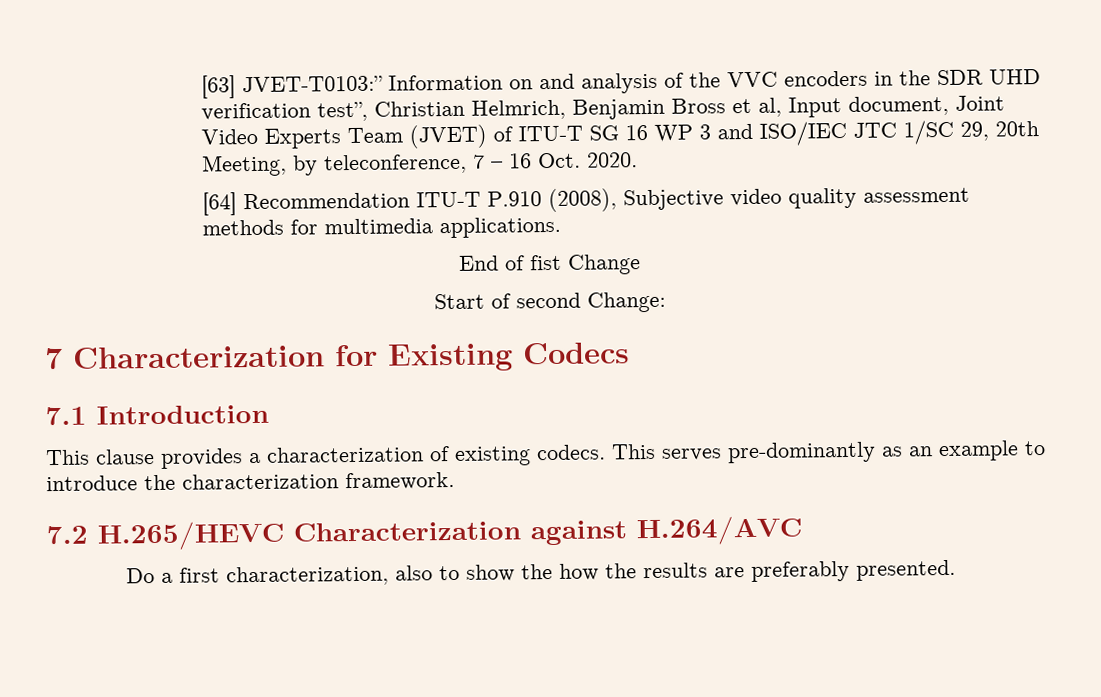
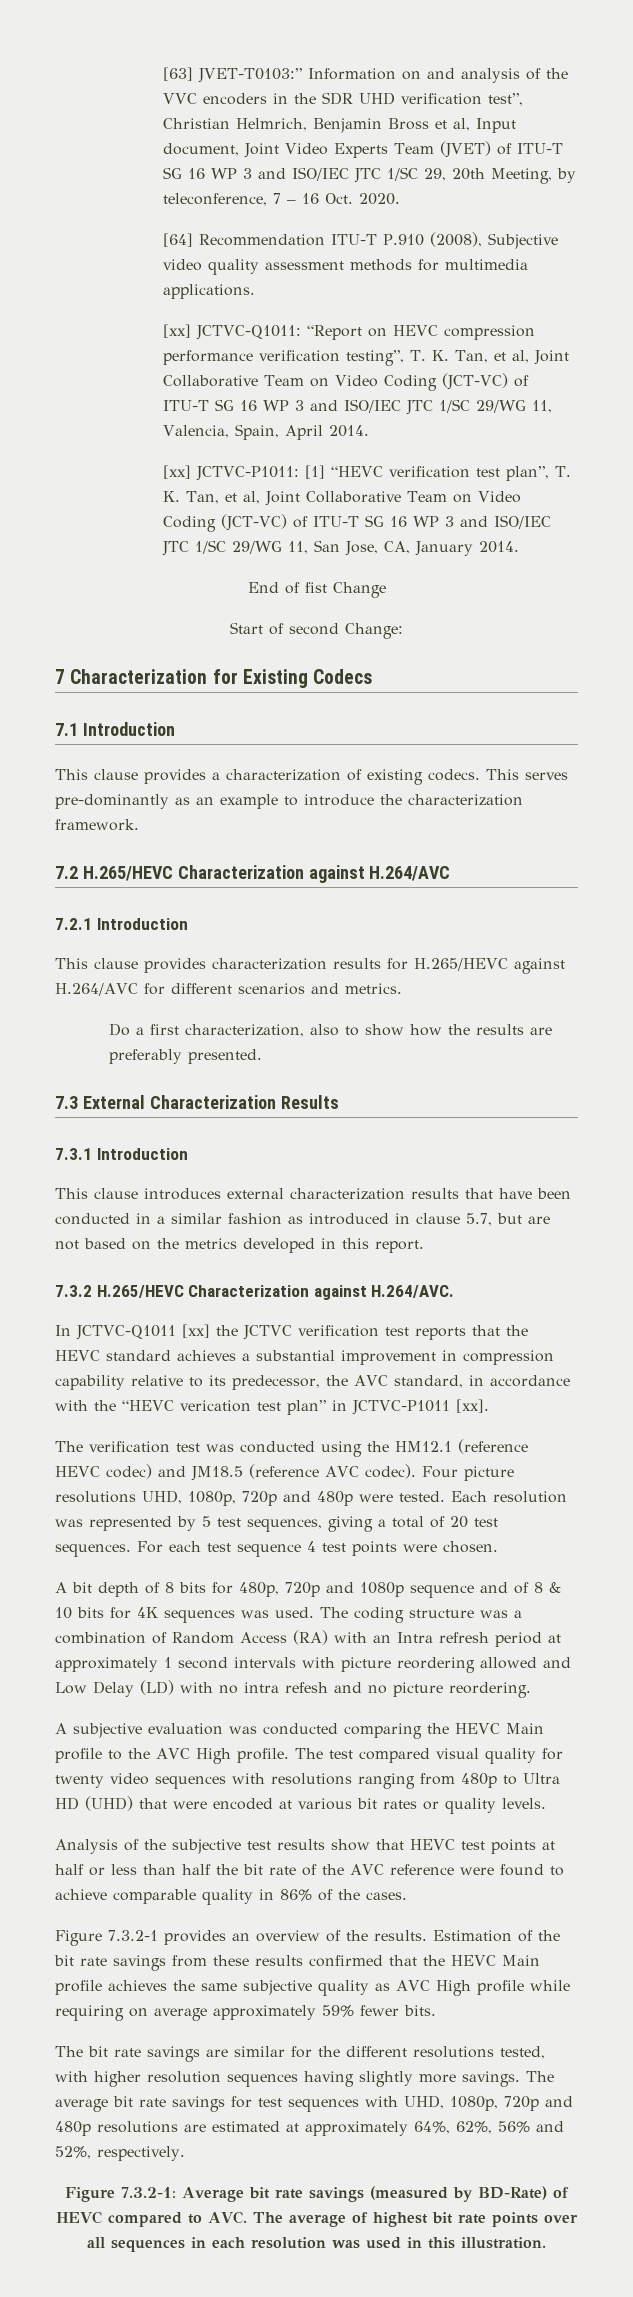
(561, 227) none -> [163,324,536,340] [163,350,570,366] [163,373,530,391] [163,399,553,415] [163,424,370,440] [163,465,572,481] [163,491,522,506] [163,514,552,532] [162,540,520,556] // [xx] JCTVC-Q1011: “Report on HEVC compression performance verification testing”, T. K. Tan, et al, Joint Collaborative Team on Video Coding (JCT-VC) of ITU-T SG 16 WP 3 and ISO/IEC JTC 1/SC 29/WG 11, Valencia, Spain, April 2014. // [xx] JCTVC-P1011: [1] “HEVC verification test plan”, T. K. Tan, et al, Joint Collaborative Team on Video Coding (JCT-VC) of ITU-T SG 16 WP 3 and ISO/IEC JTC 1/SC 29/WG 11, San Jose, CA, January 2014.
(802, 530) none -> [55,918,188,930] [55,958,565,974] [55,983,402,996] // 7.2.1 Introduction // This clause provides characterization results for H.265/HEVC against H.264/AVC for different scenarios and metrics.
[521,563,554,580] the -> (405, 1030) none
(957, 570) none -> [55,1095,339,1109] [55,1148,188,1160] [55,1188,571,1200] [55,1213,550,1226] [55,1238,424,1253] [55,1285,455,1300] [55,1324,528,1340] [55,1350,554,1365] [55,1375,570,1390] [55,1399,489,1415] [55,1439,528,1457] [55,1464,514,1481] [55,1490,567,1506] [55,1516,498,1532] [55,1541,498,1557] [55,1582,561,1598] [55,1607,522,1623] [55,1630,561,1647] [55,1657,571,1673] [55,1680,531,1698] [55,1723,544,1739] [55,1748,563,1764] [55,1773,560,1789] [55,1796,546,1814] [55,1839,555,1854] [55,1864,564,1876] [55,1889,407,1905] [55,1930,560,1946] [54,1955,540,1971] [55,1980,570,1996] [55,2005,436,2021] [55,2046,545,2062] [55,2071,554,2087] [55,2095,573,2112] [55,2121,564,2136] [55,2146,185,2161] [65,2186,569,2202] [56,2211,578,2227] [87,2237,546,2252] // 7.3 External Characterization Results // 7.3.1 Introduction // This clause introduces external characterization results that have been conducted in a similar fashion as introduced in clause 5.7, but are not based on the metrics developed in this report. // 7.3.2 H.265/HEVC Characterization against H.264/AVC. // In JCTVC-Q1011 [xx] the JCTVC verification test reports that the HEVC standard achieves a substantial improvement in compression capability relative to its predecessor, the AVC standard, in accordance with the “HEVC verication test plan” in JCTVC-P1011 [xx]. // The verification test was conducted using the HM12.1 (reference HEVC codec) and JM18.5 (reference AVC codec). Four picture resolutions UHD, 1080p, 720p and 480p were tested. Each resolution was represented by 5 test sequences, giving a total of 20 test sequences. For each test sequence 4 test points were chosen. // A bit depth of 8 bits for 480p, 720p and 1080p sequence and of 8 & 10 bits for 4K sequences was used. The coding structure was a combination of Random Access (RA) with an Intra refresh period at approximately 1 second intervals with picture reordering allowed and Low Delay (LD) with no intra refesh and no picture reordering. // A subjective evaluation was conducted comparing the HEVC Main profile to the AVC High profile. The test compared visual quality for twenty video sequences with resolutions ranging from 480p to Ultra HD (UHD) that were encoded at various bit rates or quality levels. // Analysis of the subjective test results show that HEVC test points at half or less than half the bit rate of the AVC reference were found to achieve comparable quality in 86% of the cases. // Figure 7.3.2-1 provides an overview of the results. Estimation of the bit rate savings from these results confirmed that the HEVC Main profile achieves the same subjective quality as AVC High profile while requiring on average approximately 59% fewer bits. // The bit rate savings are similar for the different resolutions tested, with higher resolution sequences having slightly more savings. The average bit rate savings for test sequences with UHD, 1080p, 720p and 480p resolutions are estimated at approximately 64%, 62%, 56% and 52%, respectively. // Figure 7.3.2-1: Average bit rate savings (measured by BD-Rate) of HEVC compared to AVC. The average of highest bit rate points over all sequences in each resolution was used in this illustration.

